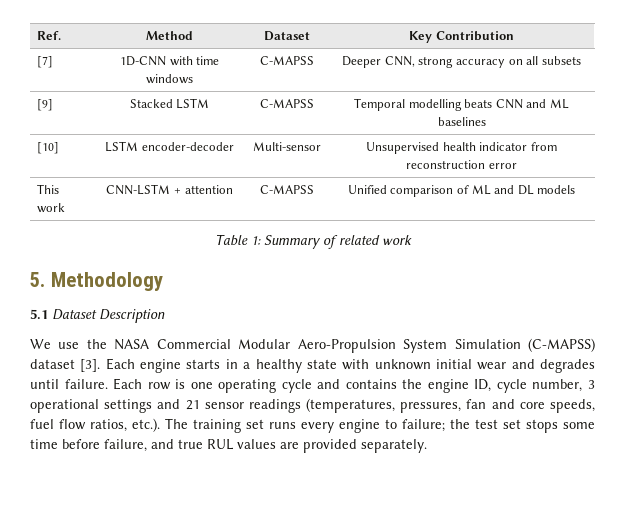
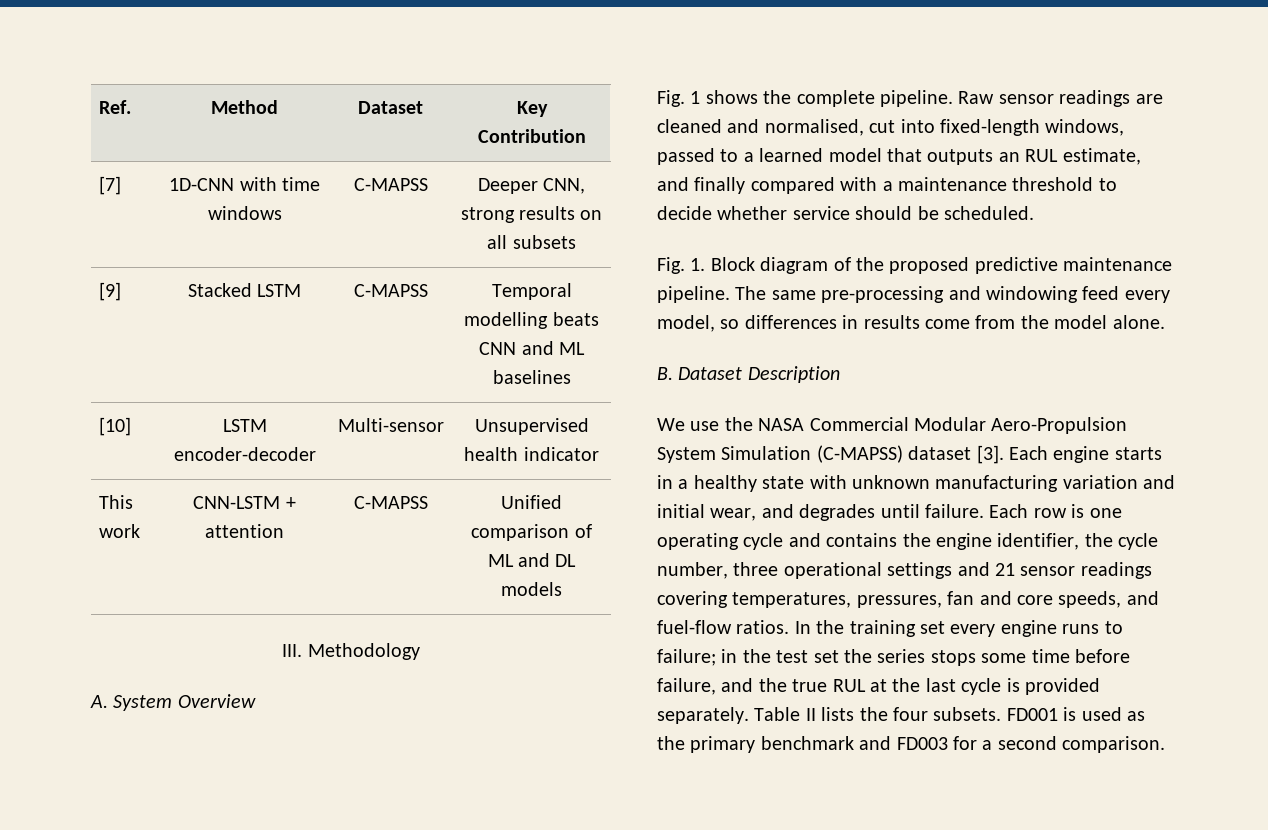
[456,59,506,68] accuracy -> [519,206,575,220] results
[530,142,557,151] [406,160,517,169] from reconstruction error -> (599, 454) none
[214,234,412,249] [30,272,163,291] [30,309,48,320] Table 1: Summary of related work // 5. Methodology // 5.1 -> [282,643,420,660] [90,694,256,711] [657,90,1163,107] [657,119,1125,136] [657,148,1141,165] [657,177,1117,194] [657,206,1034,220] [657,257,1173,274] [657,286,1170,303] [657,315,1165,332] [657,367,673,380] III. Methodology // A. System Overview // Fig. 1 shows the complete pipeline. Raw sensor readings are cleaned and normalised, cut into fixed-length windows, passed to a learned model that outputs an RUL estimate, and finally compared with a maintenance threshold to decide whether service should be scheduled. // Fig. 1. Block diagram of the proposed predictive maintenance pipeline. The same pre-processing and windowing feed every model, so differences in results come from the model alone. // B.
[435,359,507,370] initial wear -> [935,475,1176,492] [657,504,757,521] manufacturing variation and initial wear,
[474,379,492,392] ID, -> [997,533,1113,550] identifier, the
[588,380,596,389] 3 -> [733,562,779,576] three
[306,398,396,413] (temperatures, -> [657,591,852,608] covering temperatures,
[30,418,188,432] fuel flow ratios, etc.). The -> [1126,591,1159,605] [657,620,845,634] and fuel-flow ratios. In the
[269,422,296,429] runs -> (945, 627) none
(380, 426) none -> [1062,624,1100,634] runs
(445, 425) none -> [721,649,738,663] in
(521, 424) none -> [844,649,926,663] the series
(174, 444) none -> [758,678,787,692] the
[237,439,427,453] values are provided separately. -> [870,678,1100,695] [657,707,1145,724] [657,736,1166,753] at the last cycle is provided separately. Table II lists the four subsets. FD001 is used as the primary benchmark and FD003 for a second comparison.

